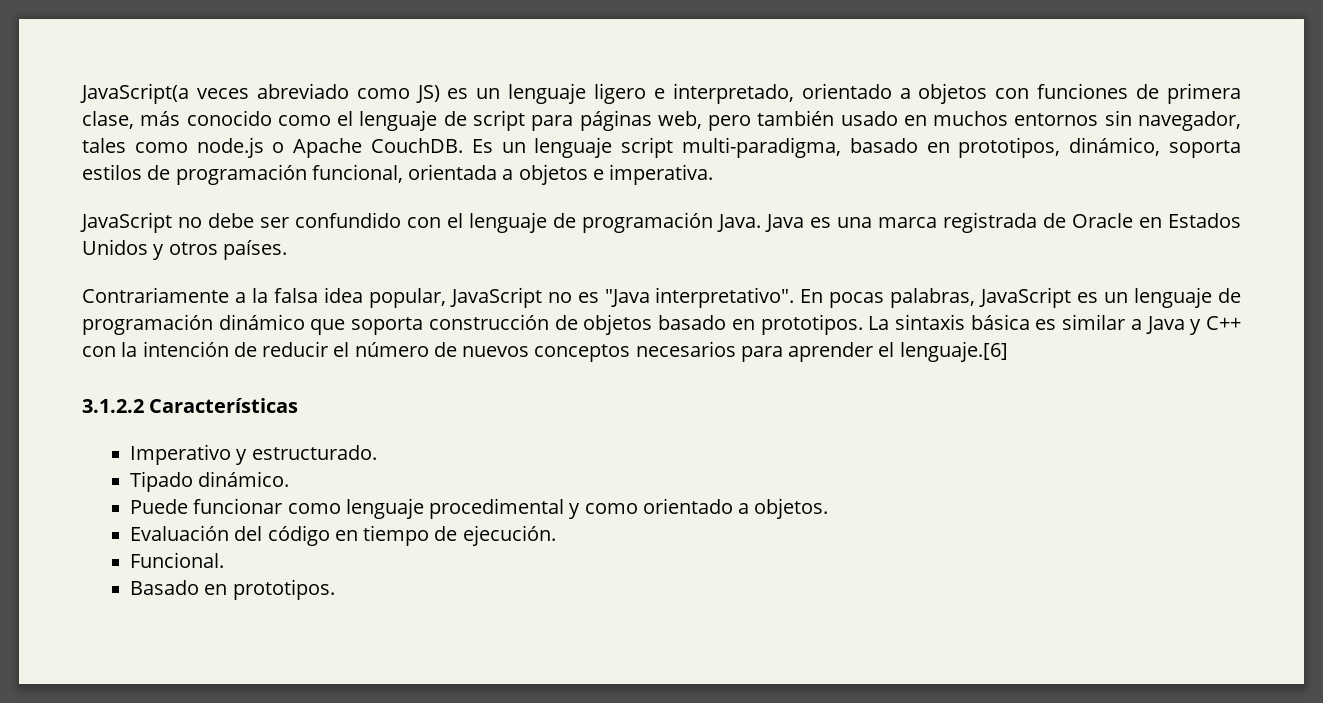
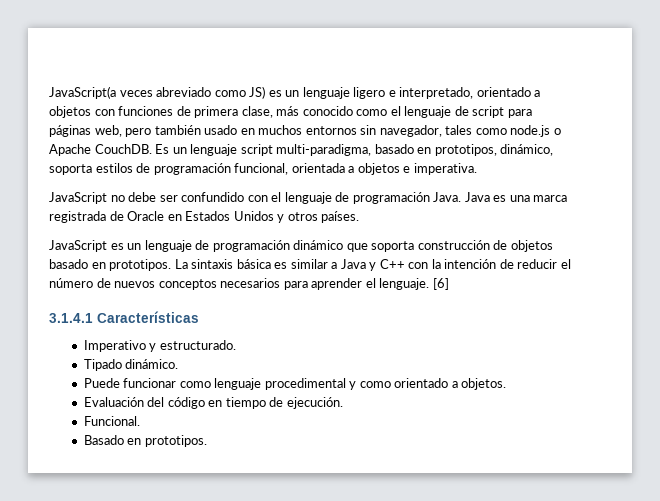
[82,287,976,308] Contrariamente a la falsa idea popular, JavaScript no es "Java interpretativo". En pocas palabras, -> (360, 217) none
[899,341,1008,362] [82,399,144,413] lenguaje.[6] // 3.1.2.2 -> [379,278,449,290] [49,313,93,323] lenguaje. [6] // 3.1.4.1

